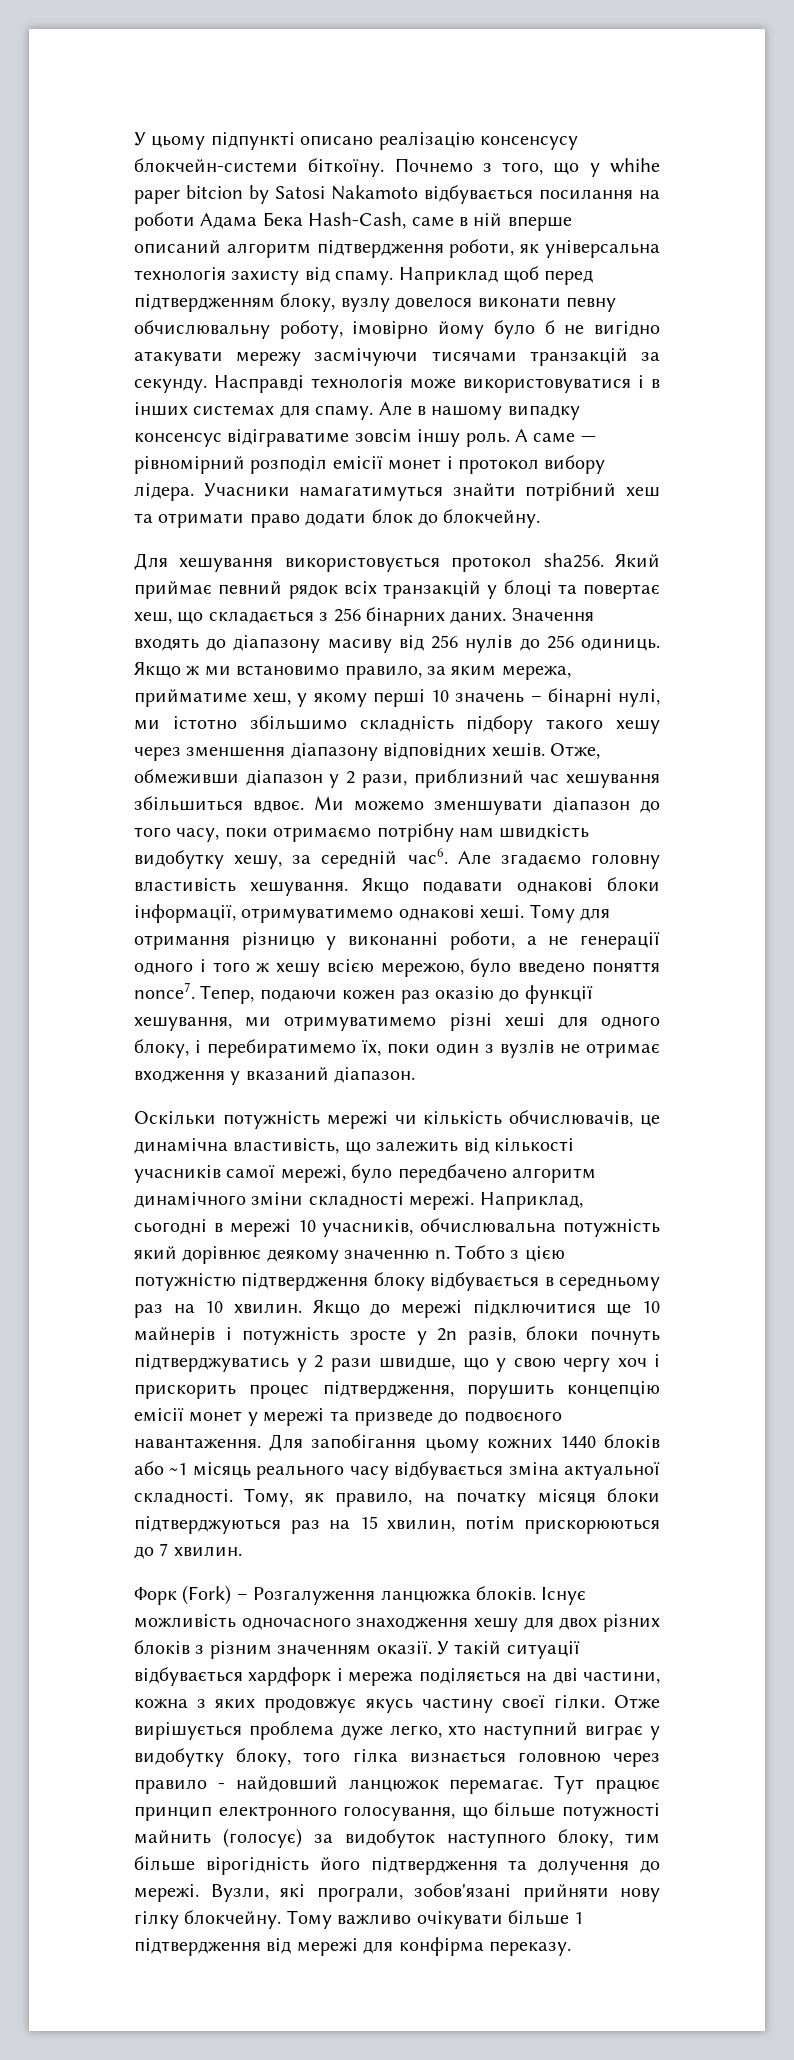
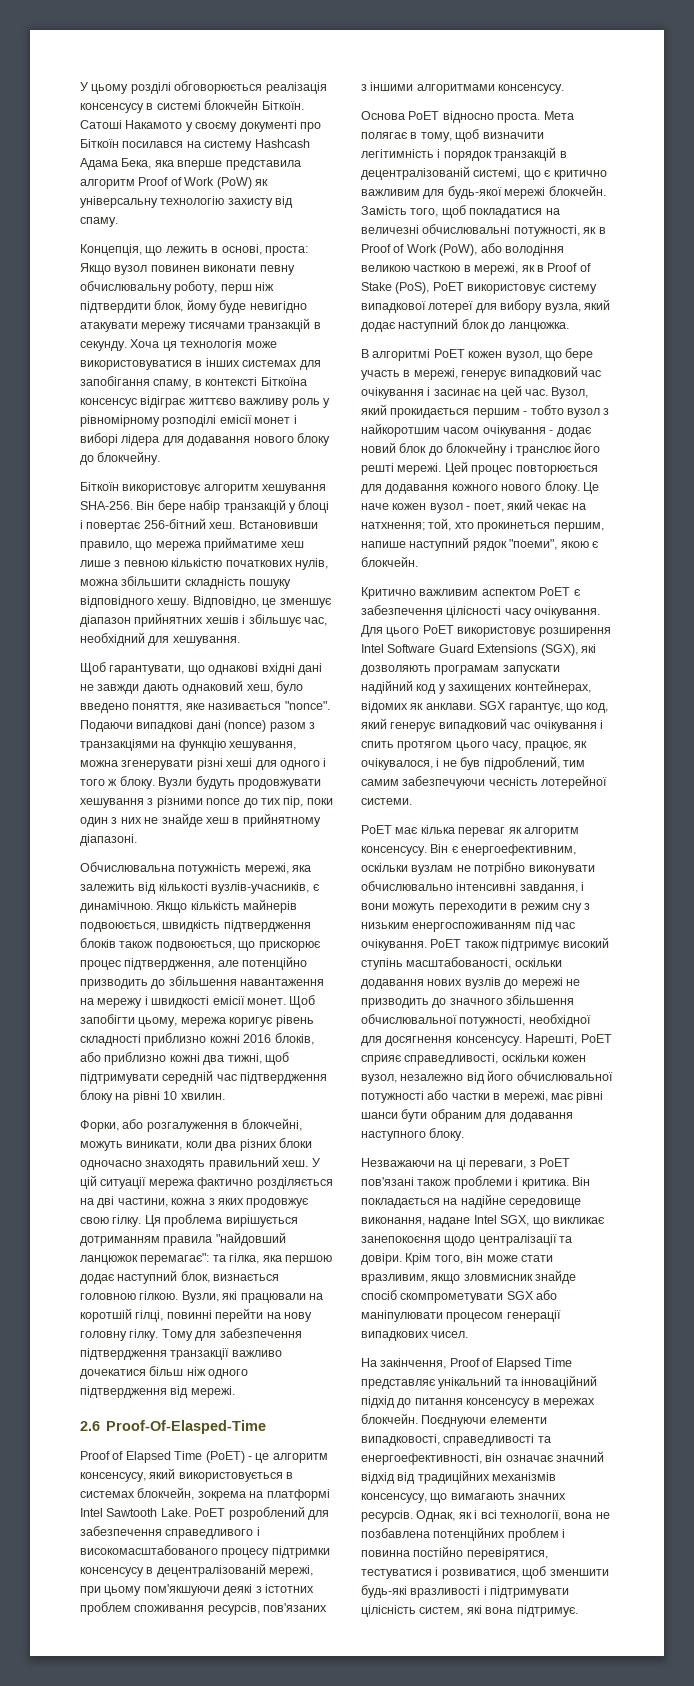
[210,132,578,150] [134,158,660,177] [134,185,660,204] [134,212,572,231] [134,239,660,258] [134,266,594,285] [134,293,616,312] [134,320,660,339] підпункті описано реалізацію консенсусу блокчейн-системи біткоїну. Почнемо з того, що у whihe paper bitcion by Satosi Nakamoto відбувається посилання на роботи Адама Бека Hash-Cash, саме в ній вперше описаний алгоритм підтвердження роботи, як універсальна технологія захисту від спаму. Наприклад щоб перед підтвердженням блоку, вузлу довелося виконати певну обчислювальну роботу, імовірно йому було б не вигідно -> [130,81,327,94] [80,99,304,113] [80,120,321,132] [80,139,310,151] [80,158,301,170] [80,177,268,189] [80,196,294,208] [80,217,118,227] [80,244,308,256] [80,263,295,275] [80,281,275,294] [80,299,307,313] розділі обговорюється реалізація консенсусу в системі блокчейн Біткоїн. Сатоші Накамото у своєму документі про Біткоїн посилався на систему Hashcash Адама Бека, яка вперше представила алгоритм Proof of Work (PoW) як універсальну технологію захисту від спаму. // Концепція, що лежить в основі, проста: Якщо вузол повинен виконати певну обчислювальну роботу, перш ніж підтвердити блок, йому буде невигідно
[314,348,419,366] засмічуючи -> (187, 327) none
[641,352,660,361] [134,375,304,393] за секунду. Насправді -> [313,322,321,329] [80,339,177,351] в секунду. Хоча ця
[638,375,644,388] і -> (192, 365) none
[315,402,580,420] [134,429,596,447] [134,455,606,474] [134,482,660,501] [134,509,541,528] [134,553,660,572] [134,580,660,599] [134,607,594,626] [134,635,660,653] [134,662,571,680] [134,688,660,707] [134,715,660,734] [134,743,600,761] [134,769,660,788] [134,796,660,815] [134,823,590,842] [134,848,661,869] [134,877,660,896] [134,904,610,923] [134,931,660,950] [134,958,660,977] [134,982,593,1004] [134,1013,661,1031] [134,1039,660,1058] [134,1067,416,1085] [134,1110,660,1129] [134,1138,574,1154] [134,1164,596,1183] [134,1192,583,1210] [134,1218,660,1237] [134,1245,565,1264] [134,1272,660,1291] [134,1300,660,1318] [134,1326,660,1345] [134,1354,660,1372] [134,1381,660,1399] [134,1408,562,1426] [134,1434,661,1453] [134,1461,660,1480] [134,1488,660,1507] [134,1516,660,1534] [134,1543,242,1559] [134,1585,587,1605] [134,1614,661,1632] [134,1640,580,1659] [134,1667,521,1686] спаму. Але в нашому випадку консенсус відіграватиме зовсім іншу роль. А саме — рівномірний розподіл емісії монет і протокол вибору лідера. Учасники намагатимуться знайти потрібний хеш та отримати право додати блок до блокчейну. // Для хешування використовується протокол sha256. Який приймає певний рядок всіх транзакцій у блоці та повертає хеш, що складається з 256 бінарних даних. Значення входять до діапазону масиву від 256 нулів до 256 одиниць. Якщо ж ми встановимо правило, за яким мережа, прийматиме хеш, у якому перші 10 значень – бінарні нулі, ми істотно збільшимо складність підбору такого хешу через зменшення діапазону відповідних хешів. Отже, обмеживши діапазон у 2 рази, приблизний час хешування збільшиться вдвоє. Ми можемо зменшувати діапазон до того часу, поки отримаємо потрібну нам швидкість видобутку хешу, за середній час6. Але згадаємо головну властивість хешування. Якщо подавати однакові блоки інформації, отримуватимемо однакові хеші. Тому для отримання різницю у виконанні роботи, а не генерації одного і того ж хешу всією мережою, було введено поняття nonce7. Тепер, подаючи кожен раз оказію до функції хешування, ми отримуватимемо різні хеші для одного блоку, і перебиратимемо їх, поки один з вузлів не отримає входження у вказаний діапазон. // Оскільки потужність мережі чи кількість обчислювачів, це динамічна властивість, що залежить від кількості учасників самої мережі, було передбачено алгоритм динамічного зміни складності мережі. Наприклад, сьогодні в мережі 10 учасників, обчислювальна потужність який дорівнює деякому значенню n. Тобто з цією потужністю підтвердження блоку відбувається в середньому раз на 10 хвилин. Якщо до мережі підключитися ще 10 майнерів і потужність зросте у 2n разів, блоки почнуть підтверджуватись у 2 рази швидше, що у свою чергу хоч і прискорить процес підтвердження, порушить концепцію емісії монет у мережі та призведе до подвоєного навантаження. Для запобігання цьому кожних 1440 блоків або ~1 місяць реального часу відбувається зміна актуальної складності. Тому, як правило, на початку місяця блоки підтверджуються раз на 15 хвилин, потім прискорюються до 7 хвилин. // Форк (Fork) – Розгалуження ланцюжка блоків. Існує можливість одночасного знаходження хешу для двох різних блоків з різним значенням оказії. У такій ситуації відбувається хардфорк і мережа поділяється -> [80,376,307,389] [80,396,330,408] [80,415,297,427] [80,433,330,446] [80,451,161,465] [80,482,327,494] [80,499,330,513] [80,518,318,532] [80,537,304,551] [80,558,328,570] [80,576,292,589] [80,596,332,608] [80,613,327,627] [80,632,240,646] [80,662,322,675] [80,680,303,694] [80,701,330,713] [80,720,315,732] [80,739,297,751] [80,758,327,770] [80,776,321,789] [80,796,333,808] [80,813,321,827] [80,834,137,846] [80,862,312,875] [80,882,320,894] [80,899,298,913] [80,920,311,932] [80,938,321,951] [80,956,308,970] [80,976,325,989] [80,995,316,1008] [80,1014,314,1027] [80,1033,314,1046] [80,1052,289,1065] [80,1070,328,1084] [80,1090,225,1103] [80,1118,302,1132] [80,1138,312,1151] [80,1156,320,1170] [80,1175,333,1189] запобігання спаму, в контексті Біткоїна консенсус відіграє життєво важливу роль у рівномірному розподілі емісії монет і виборі лідера для додавання нового блоку до блокчейну. // Біткоїн використовує алгоритм хешування SHA-256. Він бере набір транзакцій у блоці і повертає 256-бітний хеш. Встановивши правило, що мережа прийматиме хеш лише з певною кількістю початкових нулів, можна збільшити складність пошуку відповідного хешу. Відповідно, це зменшує діапазон прийнятних хешів і збільшує час, необхідний для хешування. // Щоб гарантувати, що однакові вхідні дані не завжди дають однаковий хеш, було введено поняття, яке називається "nonce". Подаючи випадкові дані (nonce) разом з транзакціями на функцію хешування, можна згенерувати різні хеші для одного і того ж блоку. Вузли будуть продовжувати хешування з різними nonce до тих пір, поки один з них не знайде хеш в прийнятному діапазоні. // Обчислювальна потужність мережі, яка залежить від кількості вузлів-учасників, є динамічною. Якщо кількість майнерів подвоюється, швидкість підтвердження блоків також подвоюється, що прискорює процес підтвердження, але потенційно призводить до збільшення навантаження на мережу і швидкості емісії монет. Щоб запобігти цьому, мережа коригує рівень складності приблизно кожні 2016 блоків, або приблизно кожні два тижні, щоб підтримувати середній час підтвердження блоку на рівні 10 хвилин. // Форки, або розгалуження в блокчейні, можуть виникати, коли два різних блоки одночасно знаходять правильний хеш. У цій ситуації мережа фактично розділяється
[365,1695,660,1713] [134,1721,661,1740] [134,1748,661,1767] [134,1775,660,1794] [134,1802,660,1821] [134,1828,660,1848] [134,1856,660,1875] [134,1883,660,1902] [134,1910,584,1929] [134,1937,571,1956] якусь частину своєї гілки. Отже вирішується проблема дуже легко, хто наступний виграє у видобутку блоку, того гілка визнається головною через правило - найдовший ланцюжок перемагає. Тут працює принцип електронного голосування, що більше потужності майнить (голосує) за видобуток наступного блоку, тим більше вірогідність його підтвердження та долучення до мережі. Вузли, які програли, зобов'язані прийняти нову гілку блокчейну. Тому важливо очікувати більше 1 підтвердження від мережі для конфірма переказу. -> [80,1214,298,1227] [80,1232,286,1246] [80,1253,332,1265] [80,1270,280,1284] [80,1291,323,1303] [80,1308,312,1322] [80,1328,302,1341] [80,1348,282,1360] [80,1366,249,1379] [80,1386,235,1398] [80,1420,267,1434] [80,1451,328,1463] [80,1468,294,1482] [80,1487,330,1501] [80,1506,329,1520] [80,1526,260,1539] [80,1545,330,1558] [80,1563,314,1577] [80,1584,314,1596] [80,1602,328,1615] [361,82,565,94] [361,111,574,123] [361,129,544,142] [361,147,567,161] [361,166,607,180] [361,185,606,199] [361,205,560,218] [361,224,606,237] [361,243,564,256] [361,263,591,275] [361,282,597,294] [361,299,610,313] [361,318,569,332] [361,348,594,361] [361,366,601,380] [361,385,589,399] [361,404,610,418] [361,423,592,437] [361,442,601,456] [361,461,598,475] [361,481,599,494] [361,499,586,513] [361,518,604,532] [361,537,599,551] [361,556,418,567] [361,587,581,599] [361,605,601,618] [361,625,611,637] [361,644,596,656] [361,665,560,675] [361,680,591,694] [361,701,609,713] [361,718,603,732] [361,741,587,751] [361,756,585,770] [361,775,608,789] [361,798,412,805] [361,825,579,837] [361,844,577,856] [361,862,595,875] [361,881,585,894] [361,903,591,913] [361,920,576,932] [361,937,609,951] [361,957,562,970] [361,977,580,989] [361,995,575,1008] [361,1014,591,1027] [361,1034,612,1046] [361,1053,587,1065] [361,1070,613,1084] [361,1090,604,1103] [361,1109,573,1122] [361,1128,465,1141] [361,1158,570,1170] [361,1176,590,1189] [361,1194,582,1208] [361,1215,605,1227] [361,1234,573,1246] [361,1253,553,1265] [361,1270,577,1284] [361,1290,558,1303] [361,1310,561,1322] [361,1331,469,1341] [361,1358,572,1370] [361,1375,598,1389] [361,1396,595,1408] [361,1413,547,1427] [361,1434,551,1446] [361,1451,605,1465] [361,1470,557,1484] [361,1493,567,1503] [361,1510,610,1522] [361,1527,566,1541] [361,1546,548,1560] [361,1566,609,1579] [361,1585,570,1598] [361,1605,578,1617] свою гілку. Ця проблема вирішується дотриманням правила "найдовший ланцюжок перемагає": та гілка, яка першою додає наступний блок, визнається головною гілкою. Вузли, які працювали на коротшій гілці, повинні перейти на нову головну гілку. Тому для забезпечення підтвердження транзакції важливо дочекатися більш ніж одного підтвердження від мережі. // 2.6 Proof-Of-Elasped-Time // Proof of Elapsed Time (PoET) - це алгоритм консенсусу, який використовується в системах блокчейн, зокрема на платформі Intel Sawtooth Lake. PoET розроблений для забезпечення справедливого і високомасштабованого процесу підтримки консенсусу в децентралізованій мережі, при цьому пом'якшуючи деякі з істотних проблем споживання ресурсів, пов'язаних з іншими алгоритмами консенсусу. // Основа PoET відносно проста. Мета полягає в тому, щоб визначити легітимність і порядок транзакцій в децентралізованій системі, що є критично важливим для будь-якої мережі блокчейн. Замість того, щоб покладатися на величезні обчислювальні потужності, як в Proof of Work (PoW), або володіння великою часткою в мережі, як в Proof of Stake (PoS), PoET використовує систему випадкової лотереї для вибору вузла, який додає наступний блок до ланцюжка. // В алгоритмі PoET кожен вузол, що бере участь в мережі, генерує випадковий час очікування і засинає на цей час. Вузол, який прокидається першим - тобто вузол з найкоротшим часом очікування - додає новий блок до блокчейну і транслює його решті мережі. Цей процес повторюється для додавання кожного нового блоку. Це наче кожен вузол - поет, який чекає на натхнення; той, хто прокинеться першим, напише наступний рядок "поеми", якою є блокчейн. // Критично важливим аспектом PoET є забезпечення цілісності часу очікування. Для цього PoET використовує розширення Intel Software Guard Extensions (SGX), які дозволяють програмам запускати надійний код у захищених контейнерах, відомих як анклави. SGX гарантує, що код, який генерує випадковий час очікування і спить протягом цього часу, працює, як очікувалося, і не був підроблений, тим самим забезпечуючи чесність лотерейної системи. // PoET має кілька переваг як алгоритм консенсусу. Він є енергоефективним, оскільки вузлам не потрібно виконувати обчислювально інтенсивні завдання, і вони можуть переходити в режим сну з низьким енергоспоживанням під час очікування. PoET також підтримує високий ступінь масштабованості, оскільки додавання нових вузлів до мережі не призводить до значного збільшення обчислювальної потужності, необхідної для досягнення консенсусу. Нарешті, PoET сприяє справедливості, оскільки кожен вузол, незалежно від його обчислювальної потужності або частки в мережі, має рівні шанси бути обраним для додавання наступного блоку. // Незважаючи на ці переваги, з PoET пов'язані також проблеми і критика. Він покладається на надійне середовище виконання, надане Intel SGX, що викликає занепокоєння щодо централізації та довіри. Крім того, він може стати вразливим, якщо зловмисник знайде спосіб скомпрометувати SGX або маніпулювати процесом генерації випадкових чисел. // На закінчення, Proof of Elapsed Time представляє унікальний та інноваційний підхід до питання консенсусу в мережах блокчейн. Поєднуючи елементи випадковості, справедливості та енергоефективності, він означає значний відхід від традиційних механізмів консенсусу, що вимагають значних ресурсів. Однак, як і всі технології, вона не позбавлена потенційних проблем і повинна постійно перевірятися, тестуватися і розвиватися, щоб зменшити будь-які вразливості і підтримувати цілісність систем, які вона підтримує.

